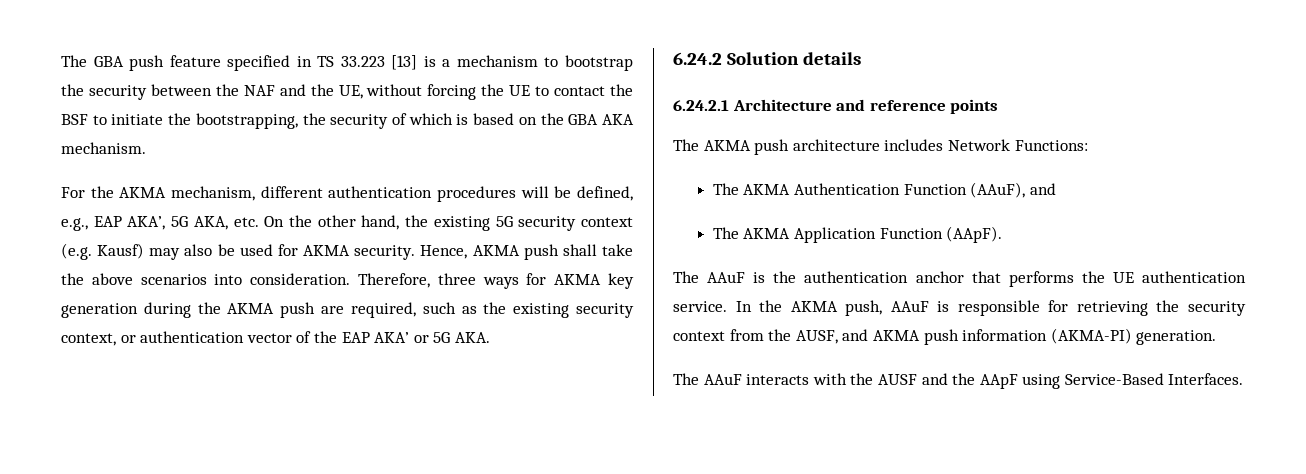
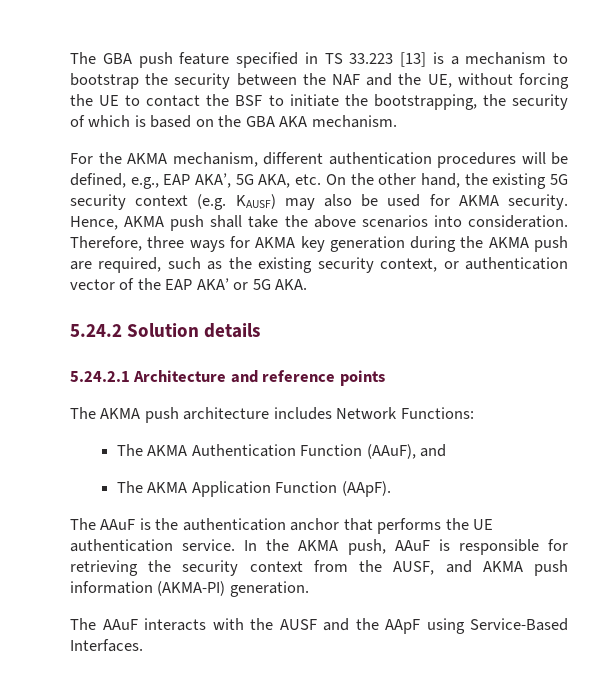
[97,243,145,259] Kausf) -> [235,194,276,209] KAUSF)
[673,52,722,65] 6.24.2 -> [70,324,122,337] 5.24.2
[673,100,729,111] 6.24.2.1 -> [70,371,130,382] 5.24.2.1

